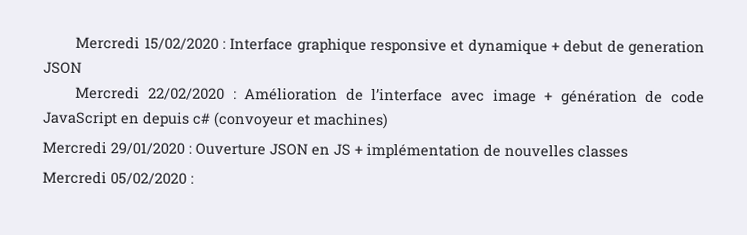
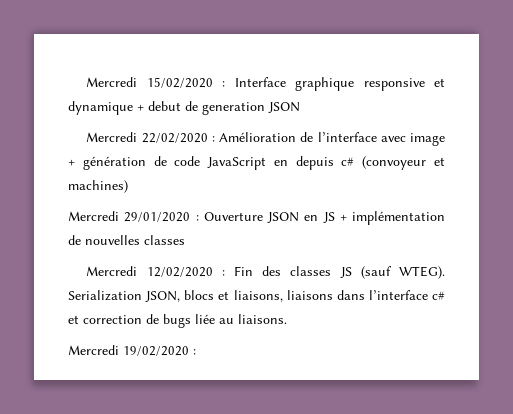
[110,172,187,185] 05/02/2020 -> [146,266,445,279] [68,290,445,302] [68,314,287,328] [68,345,189,356] 12/02/2020 : Fin des classes JS (sauf WTEG). Serialization JSON, blocs et liaisons, liaisons dans l’interface c# et correction de bugs liée au liaisons. // Mercredi 19/02/2020

